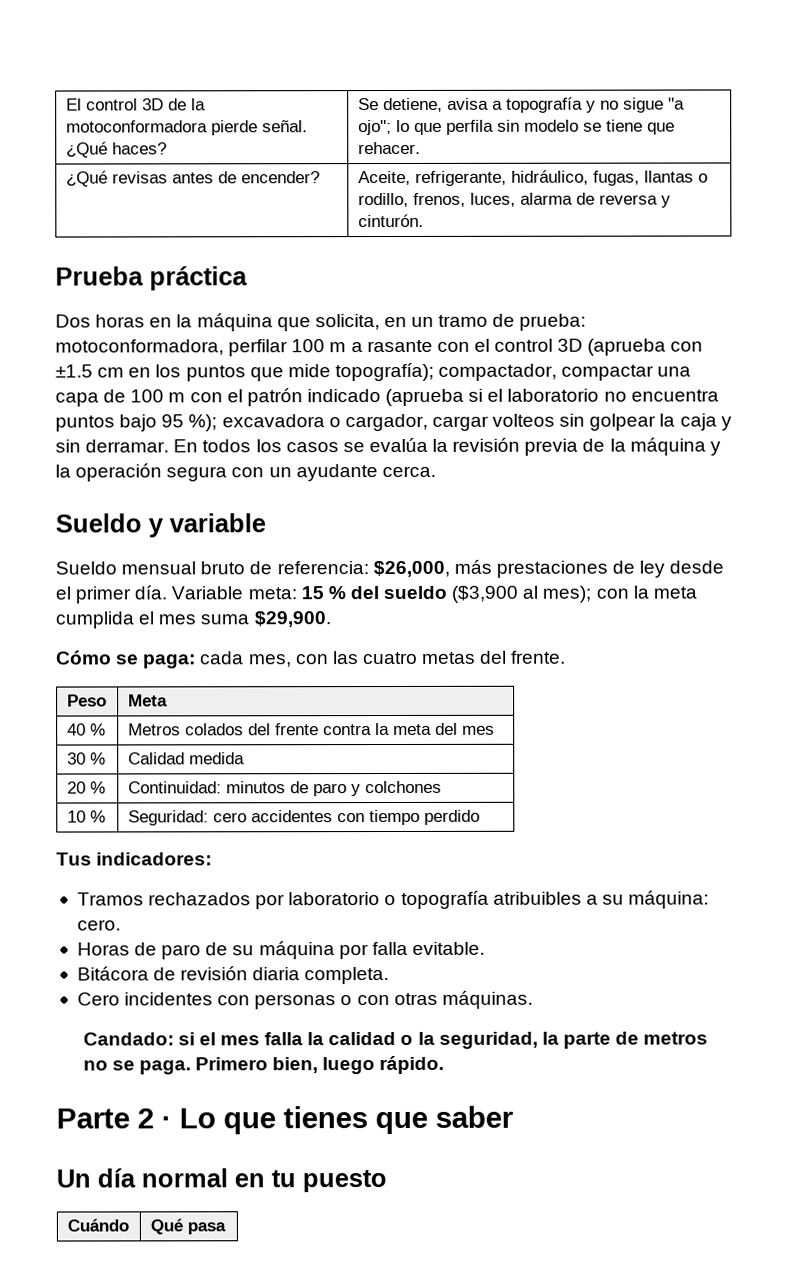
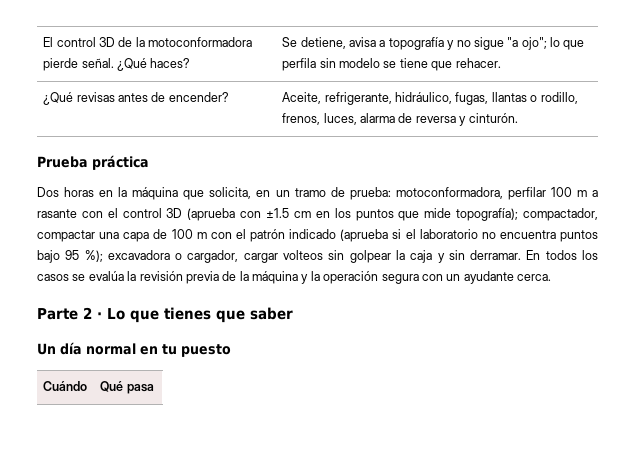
[55,513,266,538] [55,559,725,578] [55,585,697,604] [55,611,331,629] [56,650,567,669] [66,694,107,707] [127,694,168,707] [66,723,106,736] [127,722,495,736] [66,752,106,765] [127,752,245,765] [66,781,106,794] [127,780,442,797] [66,810,106,823] [127,809,480,826] [56,852,213,866] [76,890,710,910] [76,919,121,931] [76,941,485,960] [76,966,390,985] [76,990,533,1010] [82,1031,709,1049] [82,1055,445,1075] // Sueldo y variable // Sueldo mensual bruto de referencia: $26,000, más prestaciones de ley desde el primer día. Variable meta: 15 % del sueldo ($3,900 al mes); con la meta cumplida el mes suma $29,900. // Cómo se paga: cada mes, con las cuatro metas del frente. // Peso | Meta // 40 % | Metros colados del frente contra la meta del mes // 30 % | Calidad medida // 20 % | Continuidad: minutos de paro y colchones // 10 % | Seguridad: cero accidentes con tiempo perdido // Tus indicadores: // Tramos rechazados por laboratorio o topografía atribuibles a su máquina: cero. // Horas de paro de su máquina por falla evitable. // Bitácora de revisión diaria completa. // Cero incidentes con personas o con otras máquinas. // Candado: si el mes falla la calidad o la seguridad, la parte de metros no se paga. Primero bien, luego rápido. -> (551, 277) none

